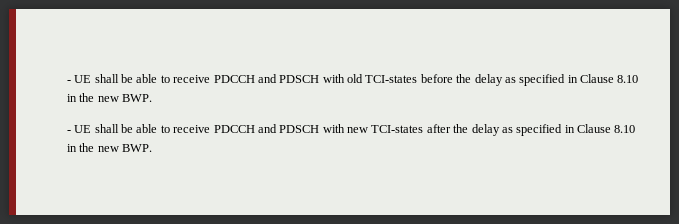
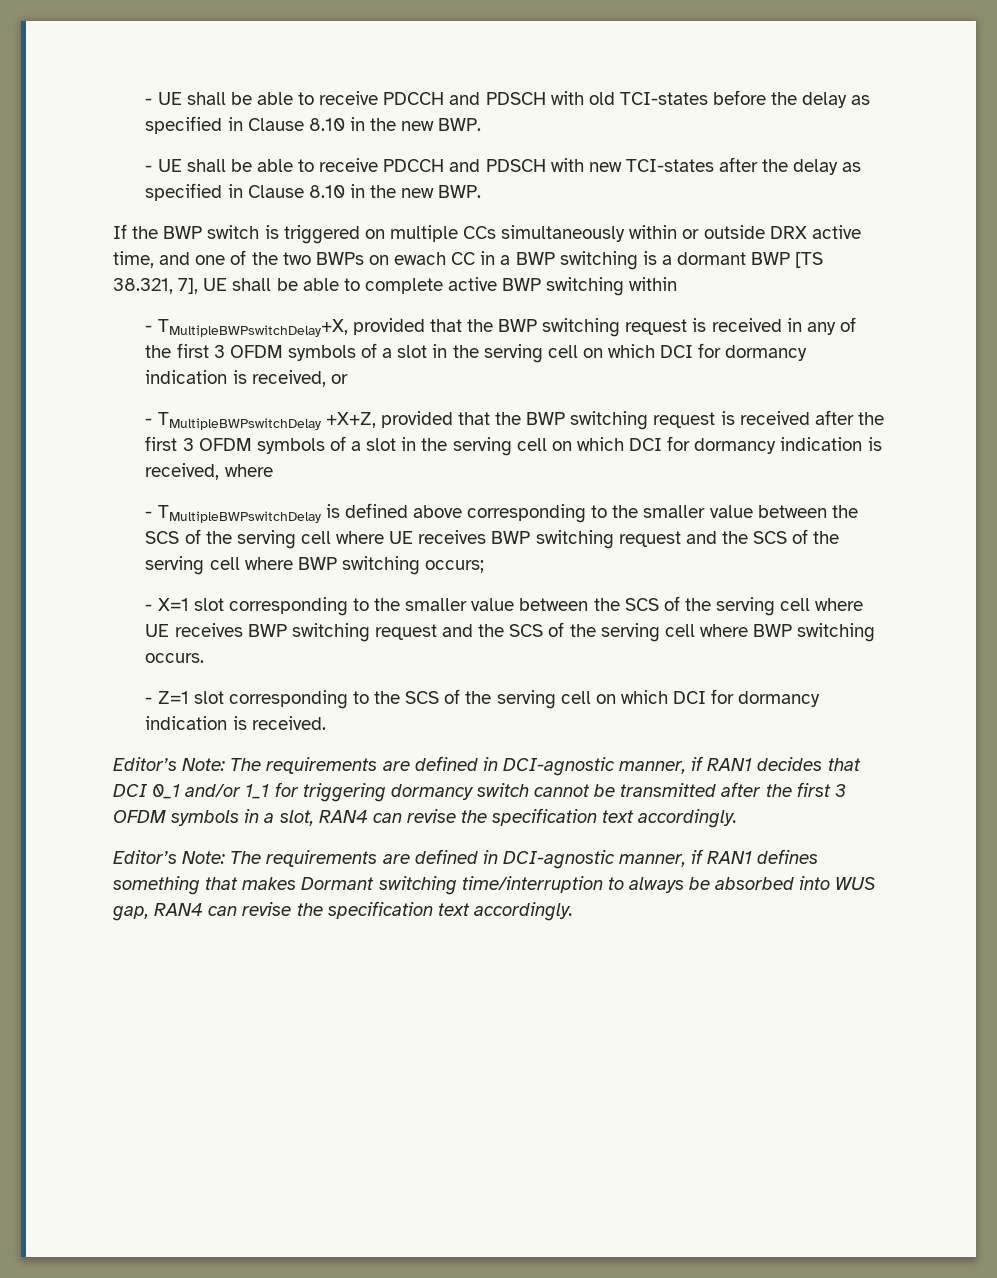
(153, 148) none -> [113,224,861,244] [113,250,824,270] [113,277,678,296] [145,317,856,337] [145,343,808,363] [145,370,348,387] [145,410,884,430] [145,436,882,456] [145,463,273,480] [145,503,858,523] [145,529,840,549] [145,556,485,575] [145,596,864,616] [145,622,876,642] [145,653,205,663] [145,689,821,709] [145,716,326,730] [113,756,861,776] [113,782,846,802] [113,808,738,828] [113,849,819,869] [113,876,877,895] [112,901,573,921] // If the BWP switch is triggered on multiple CCs simultaneously within or outside DRX active time, and one of the two BWPs on ewach CC in a BWP switching is a dormant BWP [TS 38.321, 7], UE shall be able to complete active BWP switching within // - TMultipleBWPswitchDelay+X, provided that the BWP switching request is received in any of the first 3 OFDM symbols of a slot in the serving cell on which DCI for dormancy indication is received, or // - TMultipleBWPswitchDelay +X+Z, provided that the BWP switching request is received after the first 3 OFDM symbols of a slot in the serving cell on which DCI for dormancy indication is received, where // - TMultipleBWPswitchDelay is defined above corresponding to the smaller value between the SCS of the serving cell where UE receives BWP switching request and the SCS of the serving cell where BWP switching occurs; // - X=1 slot corresponding to the smaller value between the SCS of the serving cell where UE receives BWP switching request and the SCS of the serving cell where BWP switching occurs. // - Z=1 slot corresponding to the SCS of the serving cell on which DCI for dormancy indication is received. // Editor’s Note: The requirements are defined in DCI-agnostic manner, if RAN1 decides that DCI 0_1 and/or 1_1 for triggering dormancy switch cannot be transmitted after the first 3 OFDM symbols in a slot, RAN4 can revise the specification text accordingly. // Editor’s Note: The requirements are defined in DCI-agnostic manner, if RAN1 defines something that makes Dormant switching time/interruption to always be absorbed into WUS gap, RAN4 can revise the specification text accordingly.

